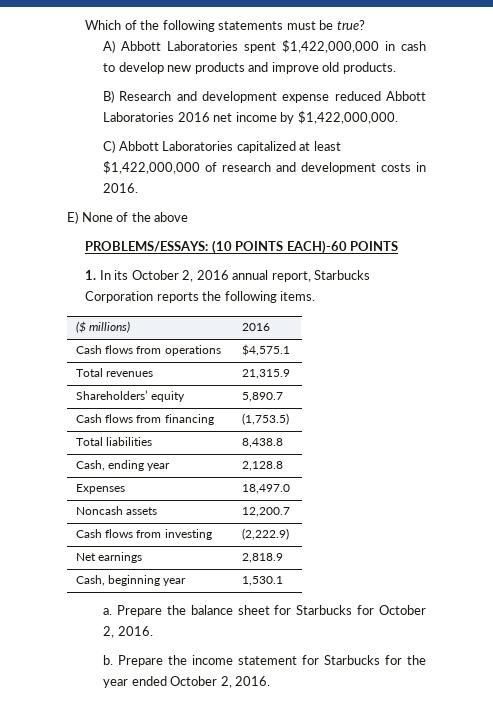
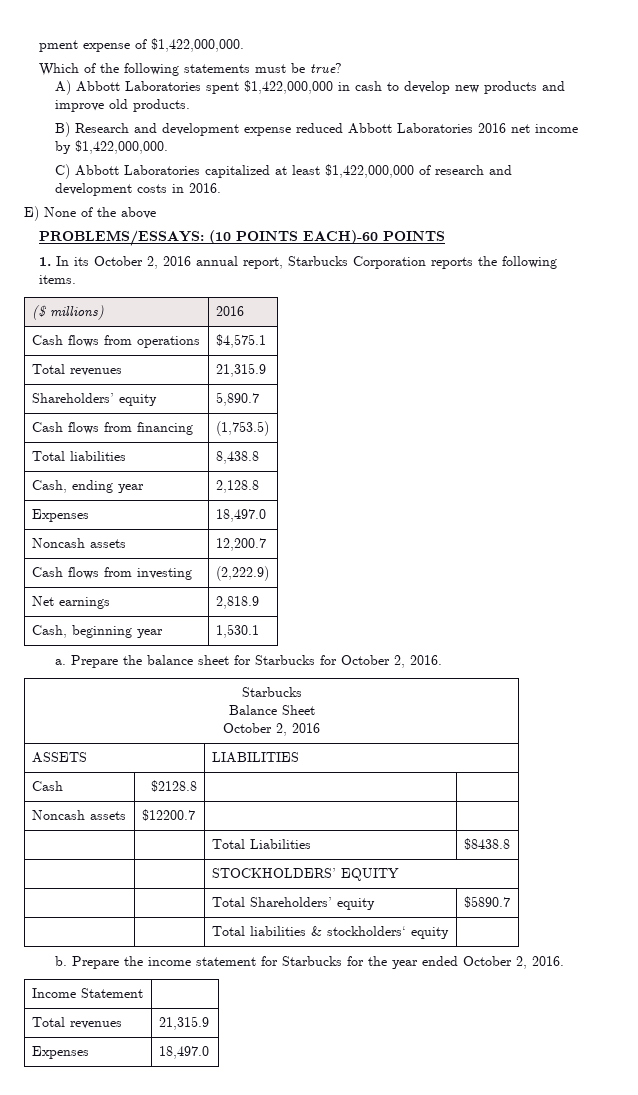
(85, 25) none -> [39,38,245,52] pment expense of $1,422,000,000. //
(153, 631) none -> [241,687,302,697] [228,705,315,715] [223,723,320,736] [31,752,87,763] [211,752,299,763] [31,781,63,791] [151,780,198,792] [31,810,126,820] [141,809,195,821] [211,839,311,849] [463,838,510,850] [211,868,399,881] [211,897,375,910] [463,896,510,908] [211,926,449,939] // Starbucks // Balance Sheet // October 2, 2016 // ASSETS | LIABILITIES // Cash | $2128.8 | | // Noncash assets | $12200.7 | | // | | Total Liabilities | $8438.8 // | | STOCKHOLDERS’ EQUITY // | | Total Shareholders’ equity | $5890.7 // | | Total liabilities & stockholders‘ equity |
(271, 681) none -> [31,988,143,998] [31,1017,122,1029] [158,1016,209,1030] [31,1046,89,1059] [158,1046,209,1059] // Income Statement | // Total revenues | 21,315.9 // Expenses | 18,497.0

